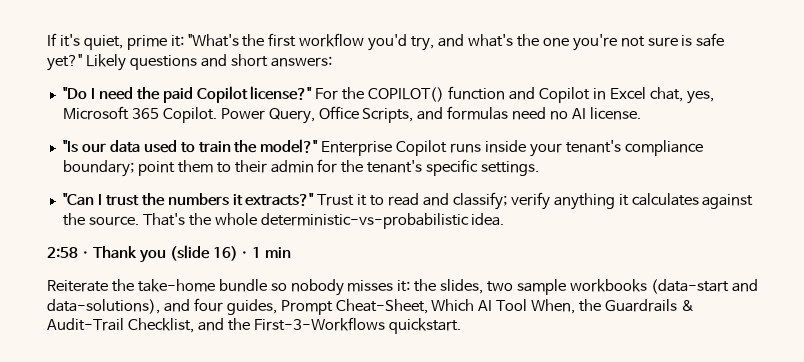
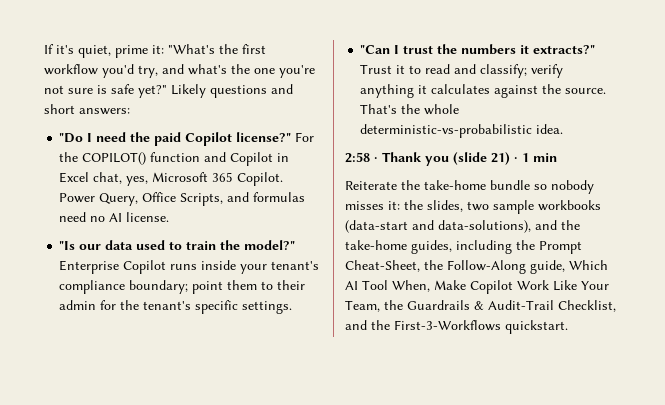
[212,246,238,261] 16) -> [491,152,510,165] 21)
[193,298,576,315] four guides, Prompt Cheat-Sheet, Which AI Tool When, -> [561,220,580,230] [345,240,582,254] [345,260,608,274] [345,280,609,294] [345,300,380,312] the take-home guides, including the Prompt Cheat-Sheet, the Follow-Along guide, Which AI Tool When, Make Copilot Work Like Your Team,

